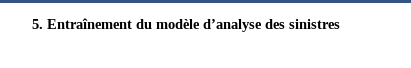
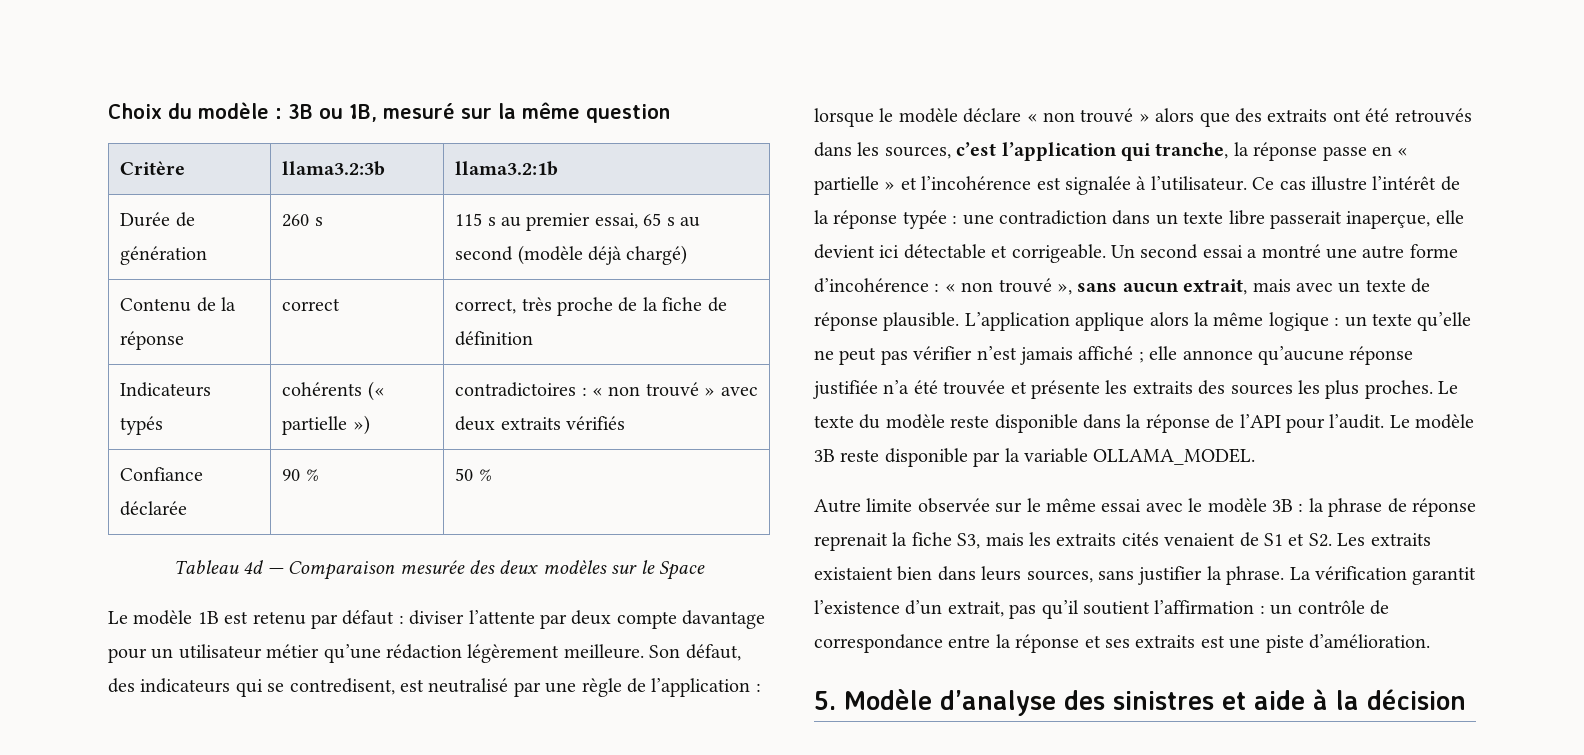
[32,18,340,32] 5. Entraînement du modèle d’analyse des sinistres -> [108,102,670,123] [120,161,186,175] [282,161,386,176] [455,161,559,176] [120,212,195,227] [120,246,208,265] [282,214,323,227] [455,213,700,231] [455,245,688,265] [120,297,236,312] [120,331,185,350] [282,298,341,311] [455,297,727,316] [455,331,534,346] [120,382,212,397] [120,416,164,435] [282,381,385,401] [282,415,370,435] [455,382,758,397] [455,416,625,431] [120,467,204,481] [120,501,188,516] [282,469,319,481] [455,468,492,481] [174,560,705,580] [108,610,766,629] [108,644,741,663] [108,678,761,697] [814,108,1472,127] [814,142,1409,161] [814,176,1460,195] [814,210,1464,229] [814,244,1458,263] [814,278,1431,295] [814,312,1472,331] [814,346,1414,365] [813,380,1459,399] [814,414,1475,433] [814,448,1256,467] [814,498,1476,517] [814,532,1431,551] [814,566,1477,585] [814,600,1389,619] [814,634,1430,653] [814,689,1466,716] Choix du modèle : 3B ou 1B, mesuré sur la même question // Critère | llama3.2:3b | llama3.2:1b // Durée de génération | 260 s | 115 s au premier essai, 65 s au second (modèle déjà chargé) // Contenu de la réponse | correct | correct, très proche de la fiche de définition // Indicateurs typés | cohérents (« partielle ») | contradictoires : « non trouvé » avec deux extraits vérifiés // Confiance déclarée | 90 % | 50 % // Tableau 4d — Comparaison mesurée des deux modèles sur le Space // Le modèle 1B est retenu par défaut : diviser l’attente par deux compte davantage pour un utilisateur métier qu’une rédaction légèrement meilleure. Son défaut, des indicateurs qui se contredisent, est neutralisé par une règle de l’application : lorsque le modèle déclare « non trouvé » alors que des extraits ont été retrouvés dans les sources, c’est l’application qui tranche, la réponse passe en « partielle » et l’incohérence est signalée à l’utilisateur. Ce cas illustre l’intérêt de la réponse typée : une contradiction dans un texte libre passerait inaperçue, elle devient ici détectable et corrigeable. Un second essai a montré une autre forme d’incohérence : « non trouvé », sans aucun extrait, mais avec un texte de réponse plausible. L’application applique alors la même logique : un texte qu’elle ne peut pas vérifier n’est jamais affiché ; elle annonce qu’aucune réponse justifiée n’a été trouvée et présente les extraits des sources les plus proches. Le texte du modèle reste disponible dans la réponse de l’API pour l’audit. Le modèle 3B reste disponible par la variable OLLAMA_MODEL. // Autre limite observée sur le même essai avec le modèle 3B : la phrase de réponse reprenait la fiche S3, mais les extraits cités venaient de S1 et S2. Les extraits existaient bien dans leurs sources, sans justifier la phrase. La vérification garantit l’existence d’un extrait, pas qu’il soutient l’affirmation : un contrôle de correspondance entre la réponse et ses extraits est une piste d’amélioration. // 5. Modèle d’analyse des sinistres et aide à la décision

